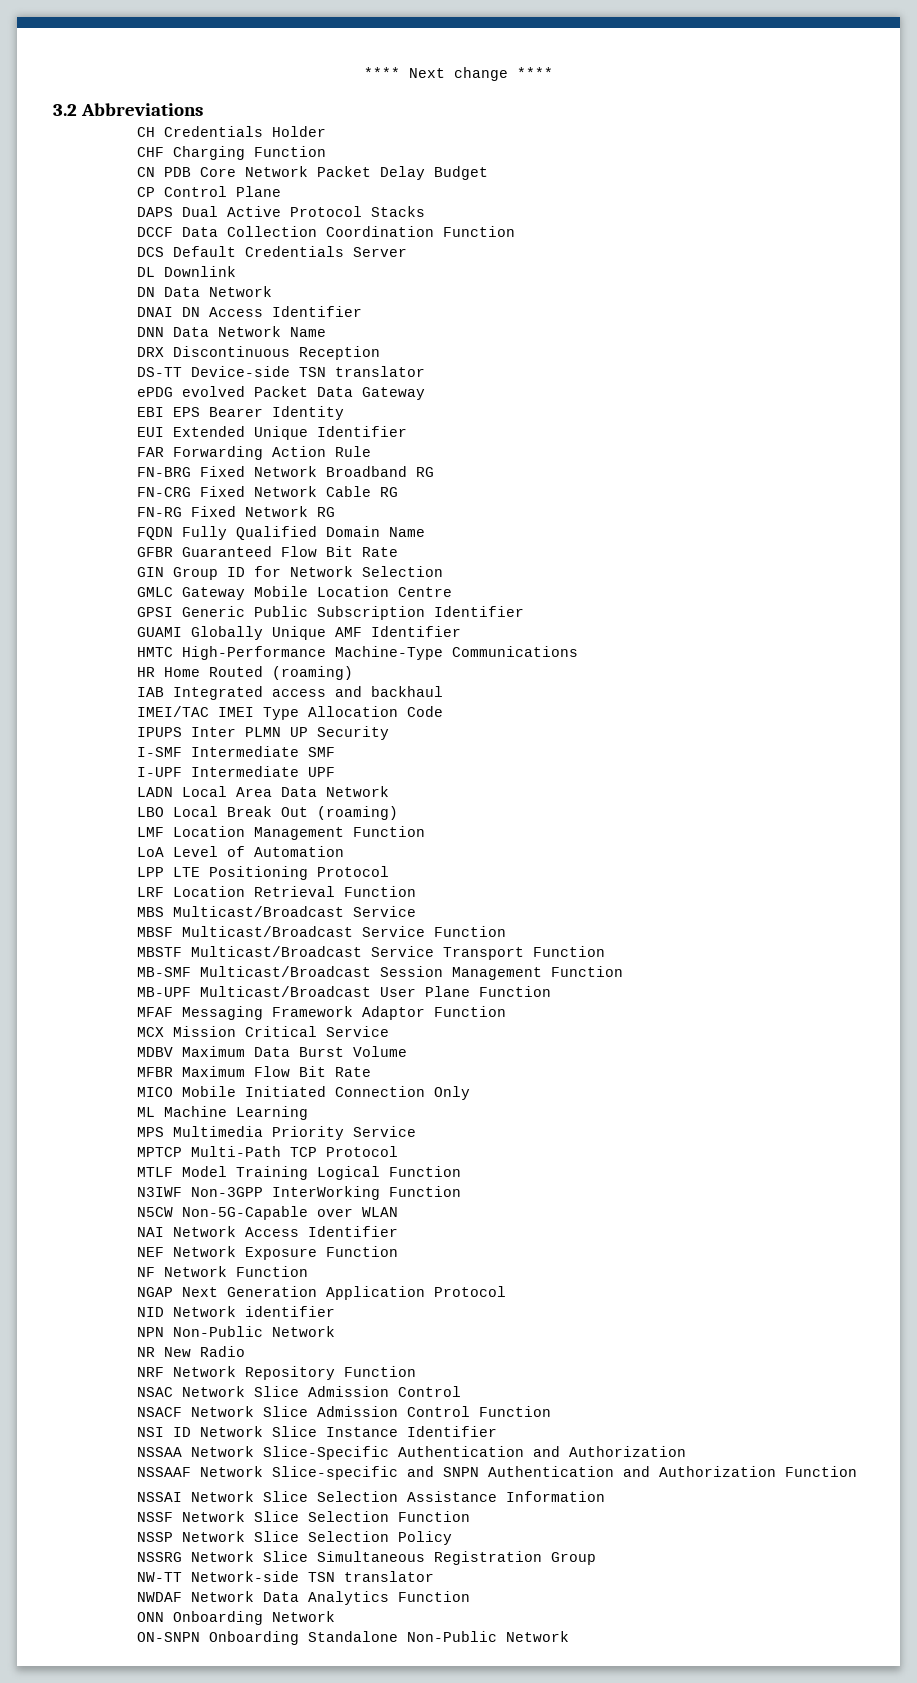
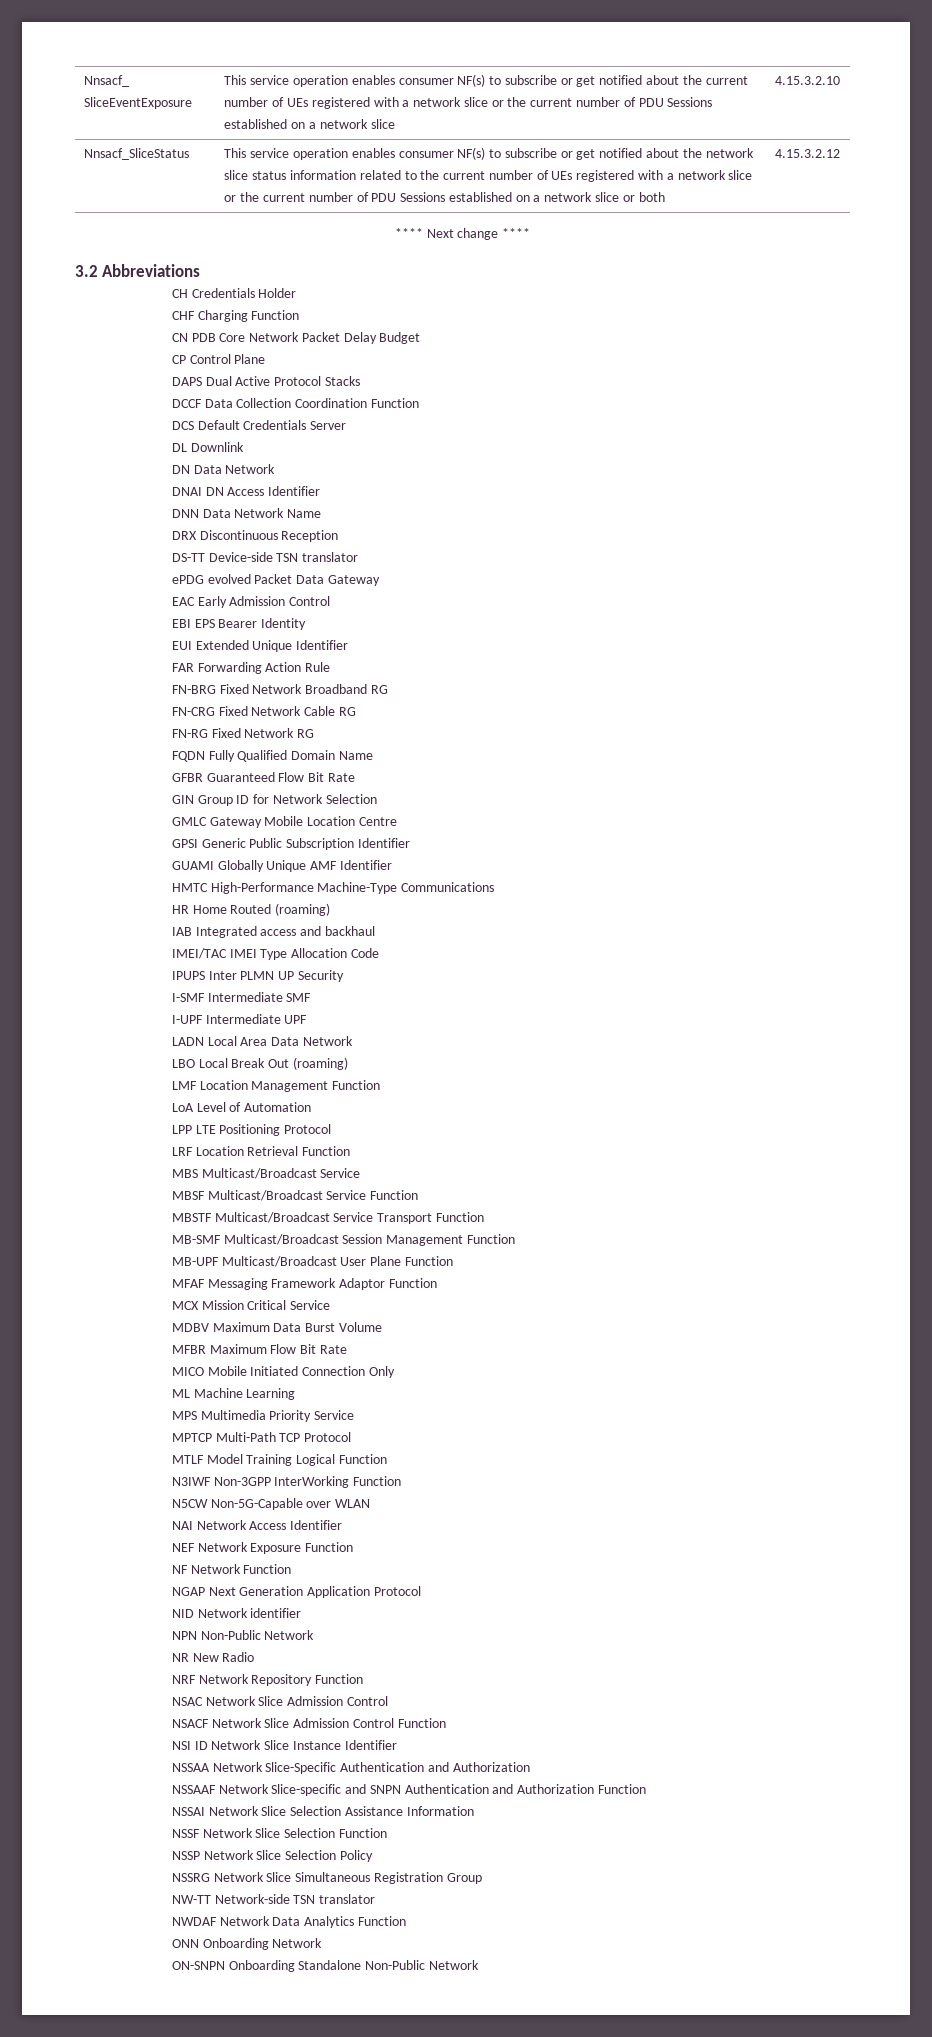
(364, 72) none -> [84,75,130,87] [84,97,193,109] [224,74,748,87] [224,97,713,109] [224,119,395,129] [774,76,840,85] [84,148,190,160] [224,147,754,160] [224,170,753,182] [224,192,665,202] [774,149,840,158] Nnsacf_ SliceEventExposure | This service operation enables consumer NF(s) to subscribe or get notified about the current number of UEs registered with a network slice or the current number of PDU Sessions established on a network slice | 4.15.3.2.10 // Nnsacf_SliceStatus | This service operation enables consumer NF(s) to subscribe or get notified about the network slice status information related to the current number of UEs registered with a network slice or the current number of PDU Sessions established on a network slice or both | 4.15.3.2.12 //
(426, 393) none -> [171,596,331,608] // EAC Early Admission Control

